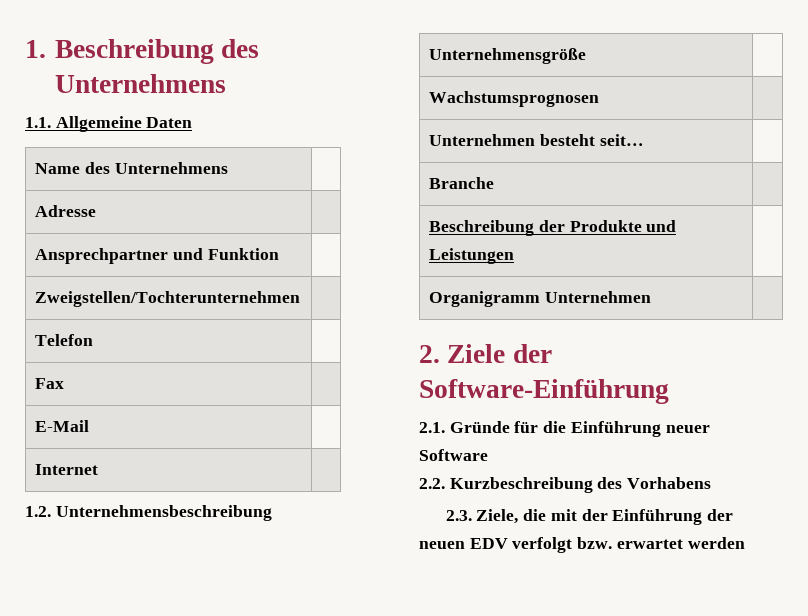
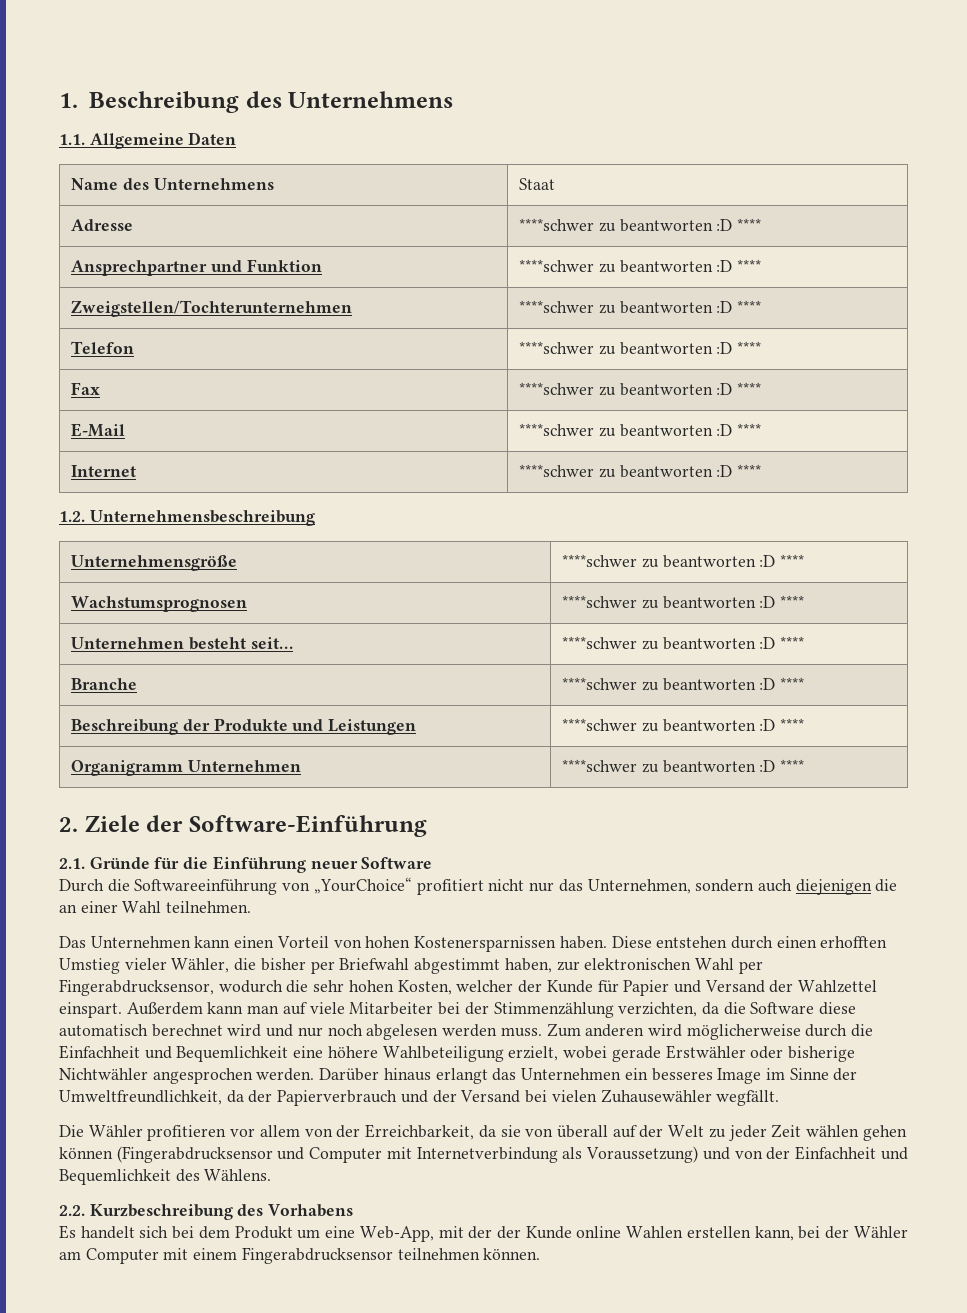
(228, 168) none -> [519,178,556,190] Staat
[35,248,279,264] [35,291,301,307] [35,334,94,346] [35,378,65,389] [35,420,90,432] [35,464,99,475] [25,505,272,521] [429,48,587,64] [429,91,600,107] [429,134,644,146] [429,177,495,189] // Ansprechpartner und Funktion | // Zweigstellen/Tochterunternehmen | // Telefon | // Fax | // E-Mail | // Internet | // 1.2. Unternehmensbeschreibung // Unternehmensgröße | // Wachstumsprognosen | // Unternehmen besteht seit… | // Branche | -> [519,218,762,232] [71,259,322,276] [519,259,762,273] [71,300,353,317] [519,300,762,314] [71,341,135,354] [519,341,762,355] [71,382,101,395] [519,382,762,396] [71,423,126,437] [519,423,762,437] [71,465,137,477] [519,464,762,478] [59,510,315,526] [71,555,238,571] [562,554,805,568] [71,596,248,612] [562,595,805,609] [71,637,293,650] [562,636,805,650] [71,678,138,690] [562,677,805,691] ****schwer zu beantworten :D **** // Ansprechpartner und Funktion | ****schwer zu beantworten :D **** // Zweigstellen/Tochterunternehmen | ****schwer zu beantworten :D **** // Telefon | ****schwer zu beantworten :D **** // Fax | ****schwer zu beantworten :D **** // E-Mail | ****schwer zu beantworten :D **** // Internet | ****schwer zu beantworten :D **** // 1.2. Unternehmensbeschreibung // Unternehmensgröße | ****schwer zu beantworten :D **** // Wachstumsprognosen | ****schwer zu beantworten :D **** // Unternehmen besteht seit… | ****schwer zu beantworten :D **** // Branche | ****schwer zu beantworten :D ****
[429,291,651,307] // Organigramm Unternehmen | -> [562,718,805,732] [71,760,301,776] [562,759,805,773] ****schwer zu beantworten :D **** // Organigramm Unternehmen | ****schwer zu beantworten :D ****
[419,477,712,493] [445,509,734,525] [419,537,745,553] 2.2. Kurzbeschreibung des Vorhabens // 2.3. Ziele, die mit der Einführung der neuen EDV verfolgt bzw. erwartet werden -> [59,877,898,895] [59,901,252,913] [59,936,888,952] [59,958,763,974] [59,979,878,996] [59,1002,857,1018] [59,1023,874,1040] [59,1045,855,1062] [59,1068,858,1084] [59,1089,780,1106] [59,1124,907,1141] [59,1146,908,1163] [59,1169,272,1185] [59,1204,354,1220] [59,1225,908,1242] [59,1247,541,1264] Durch die Softwareeinführung von „YourChoice“ profitiert nicht nur das Unternehmen, sondern auch diejenigen die an einer Wahl teilnehmen. // Das Unternehmen kann einen Vorteil von hohen Kostenersparnissen haben. Diese entstehen durch einen erhofften Umstieg vieler Wähler, die bisher per Briefwahl abgestimmt haben, zur elektronischen Wahl per Fingerabdrucksensor, wodurch die sehr hohen Kosten, welcher der Kunde für Papier und Versand der Wahlzettel einspart. Außerdem kann man auf viele Mitarbeiter bei der Stimmenzählung verzichten, da die Software diese automatisch berechnet wird und nur noch abgelesen werden muss. Zum anderen wird möglicherweise durch die Einfachheit und Bequemlichkeit eine höhere Wahlbeteiligung erzielt, wobei gerade Erstwähler oder bisherige Nichtwähler angesprochen werden. Darüber hinaus erlangt das Unternehmen ein besseres Image im Sinne der Umweltfreundlichkeit, da der Papierverbrauch und der Versand bei vielen Zuhausewähler wegfällt. // Die Wähler profitieren vor allem von der Erreichbarkeit, da sie von überall auf der Welt zu jeder Zeit wählen gehen können (Fingerabdrucksensor und Computer mit Internetverbindung als Voraussetzung) und von der Einfachheit und Bequemlichkeit des Wählens. // 2.2. Kurzbeschreibung des Vorhabens // Es handelt sich bei dem Produkt um eine Web-App, mit der der Kunde online Wahlen erstellen kann, bei der Wähler am Computer mit einem Fingerabdrucksensor teilnehmen können.

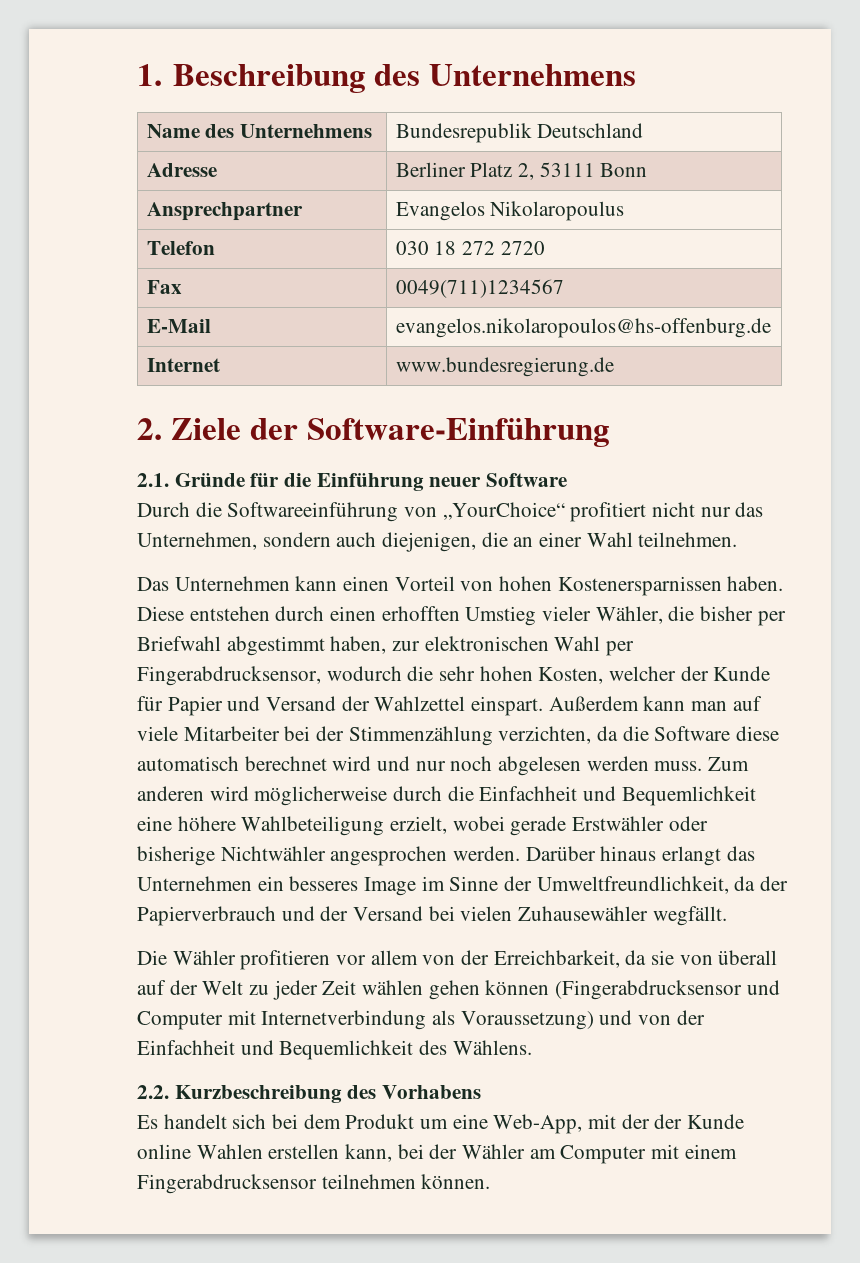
[59,132,237,149] // 1.1. Allgemeine Daten -> (637, 75) none
[519,178,556,190] Staat -> [395,123,644,143] Bundesrepublik Deutschland
[519,218,762,232] [71,259,322,276] [519,259,762,273] [71,300,353,317] [519,300,762,314] [71,341,135,354] [519,341,762,355] [71,382,101,395] [519,382,762,396] [71,423,126,437] [519,423,762,437] [71,465,137,477] [519,464,762,478] [59,510,315,526] [71,555,238,571] [562,554,805,568] [71,596,248,612] [562,595,805,609] [71,637,293,650] [562,636,805,650] [71,678,138,690] [562,677,805,691] [71,718,417,735] [562,718,805,732] [71,760,301,776] [562,759,805,773] ****schwer zu beantworten :D **** // Ansprechpartner und Funktion | ****schwer zu beantworten :D **** // Zweigstellen/Tochterunternehmen | ****schwer zu beantworten :D **** // Telefon | ****schwer zu beantworten :D **** // Fax | ****schwer zu beantworten :D **** // E-Mail | ****schwer zu beantworten :D **** // Internet | ****schwer zu beantworten :D **** // 1.2. Unternehmensbeschreibung // Unternehmensgröße | ****schwer zu beantworten :D **** // Wachstumsprognosen | ****schwer zu beantworten :D **** // Unternehmen besteht seit… | ****schwer zu beantworten :D **** // Branche | ****schwer zu beantworten :D **** // Beschreibung der Produkte und Leistungen | ****schwer zu beantworten :D **** // Organigramm Unternehmen | ****schwer zu beantworten :D **** -> [395,162,648,180] [146,202,303,221] [395,201,625,221] [146,241,215,255] [395,241,545,255] [146,280,182,294] [395,279,564,298] [146,319,211,333] [395,318,771,338] [146,358,220,372] [395,357,614,377] Berliner Platz 2, 53111 Bonn // Ansprechpartner | Evangelos Nikolaropoulus // Telefon | 030 18 272 2720 // Fax | 0049(711)1234567 // E-Mail | evangelos.nikolaropoulos@hs-offenburg.de // Internet | www.bundesregierung.de
[795,879,872,895] diejenigen -> [382,532,477,552] diejenigen,

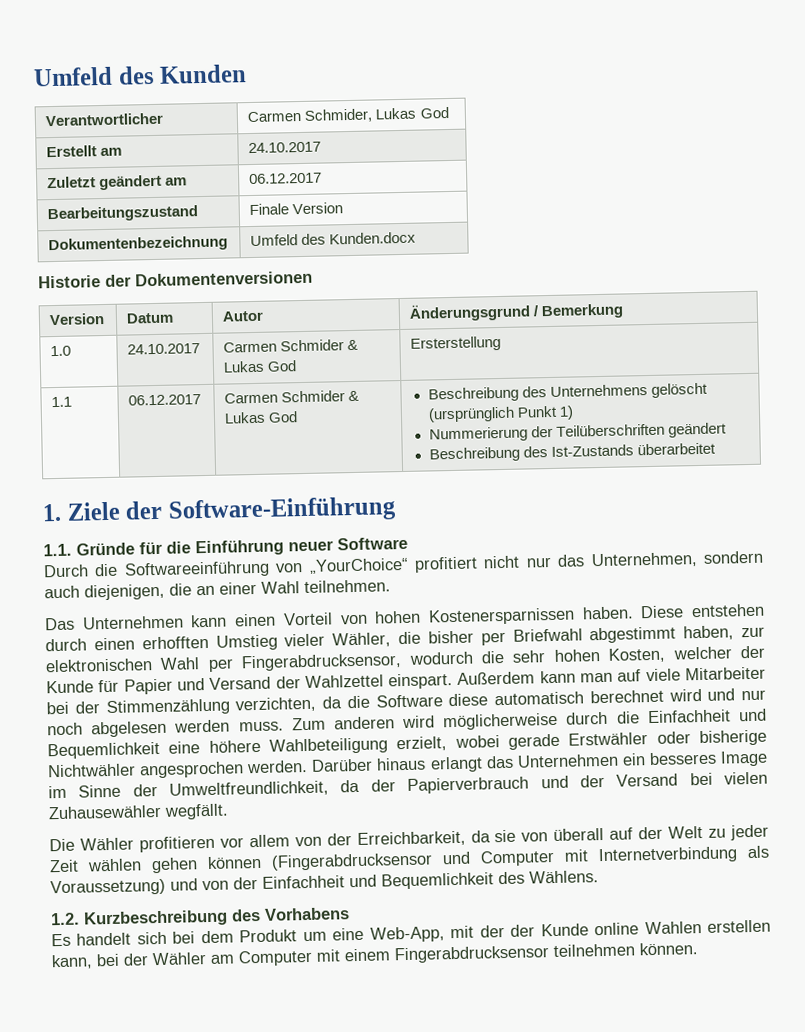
[137,64,637,93] [146,124,373,138] [395,123,644,143] [146,163,217,177] [395,162,648,180] [146,202,303,221] [395,201,625,221] [146,241,215,255] [395,241,545,255] [146,280,182,294] [395,279,564,298] [146,319,211,333] [395,318,771,338] [146,358,220,372] [395,357,614,377] [137,418,162,440] 1. Beschreibung des Unternehmens // Name des Unternehmens | Bundesrepublik Deutschland // Adresse | Berliner Platz 2, 53111 Bonn // Ansprechpartner | Evangelos Nikolaropoulus // Telefon | 030 18 272 2720 // Fax | 0049(711)1234567 // E-Mail | evangelos.nikolaropoulos@hs-offenburg.de // Internet | www.bundesregierung.de // 2. -> [33,64,248,87] [45,112,165,127] [247,106,449,123] [46,145,123,158] [248,141,322,154] [47,174,188,191] [249,172,323,185] [47,205,199,223] [249,202,344,216] [48,235,229,254] [250,231,417,247] [38,270,313,289] [49,312,106,326] [126,312,175,324] [222,310,265,322] [409,302,625,322] [50,345,72,357] [127,343,201,355] [223,339,359,353] [223,360,298,373] [410,335,502,352] [51,396,73,408] [128,394,202,406] [224,390,360,404] [224,411,299,424] [427,382,709,403] [427,405,574,423] [428,422,728,443] [428,442,717,463] [42,503,62,522] Umfeld des Kunden // Verantwortlicher | Carmen Schmider, Lukas God // Erstellt am | 24.10.2017 // Zuletzt geändert am | 06.12.2017 // Bearbeitungszustand | Finale Version // Dokumentenbezeichnung | Umfeld des Kunden.docx // Historie der Dokumentenversionen // Version | Datum | Autor | Änderungsgrund / Bemerkung // 1.0 | 24.10.2017 | Carmen Schmider & Lukas God | Ersterstellung // 1.1 | 06.12.2017 | Carmen Schmider & Lukas God | Beschreibung des Unternehmens gelöscht (ursprünglich Punkt 1) // Nummerierung der Teilüberschriften geändert // Beschreibung des Ist-Zustands überarbeitet // 1.
[137,473,169,487] 2.1. -> [43,543,72,557] 1.1.
[137,1085,169,1099] 2.2. -> [50,912,80,926] 1.2.

